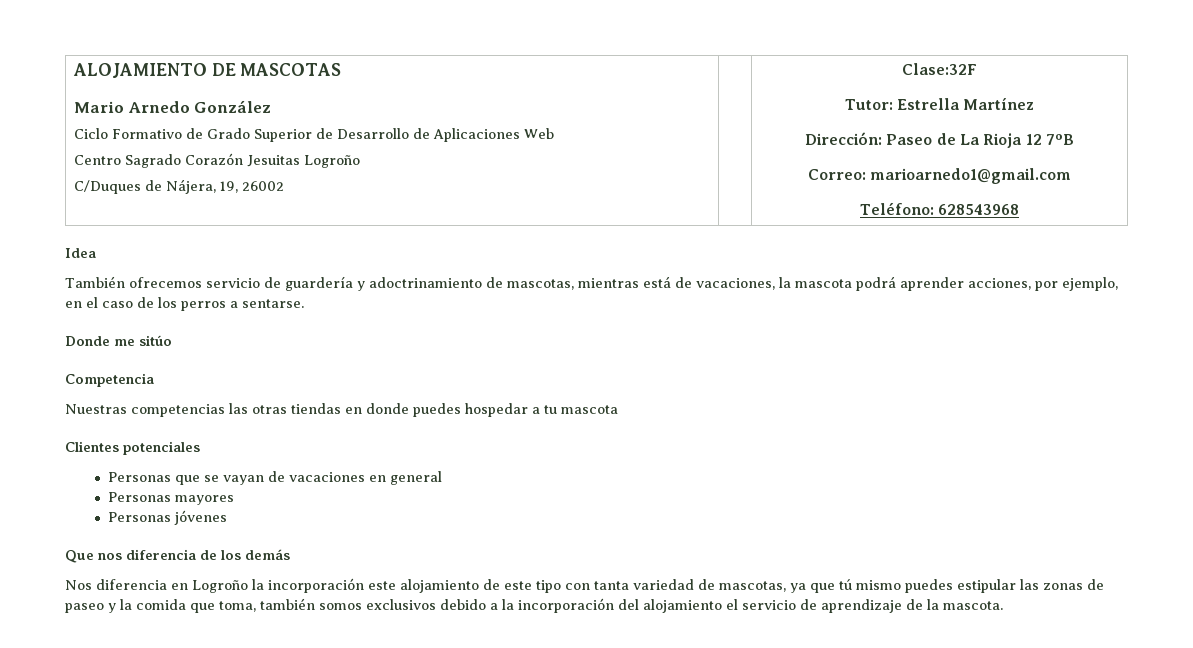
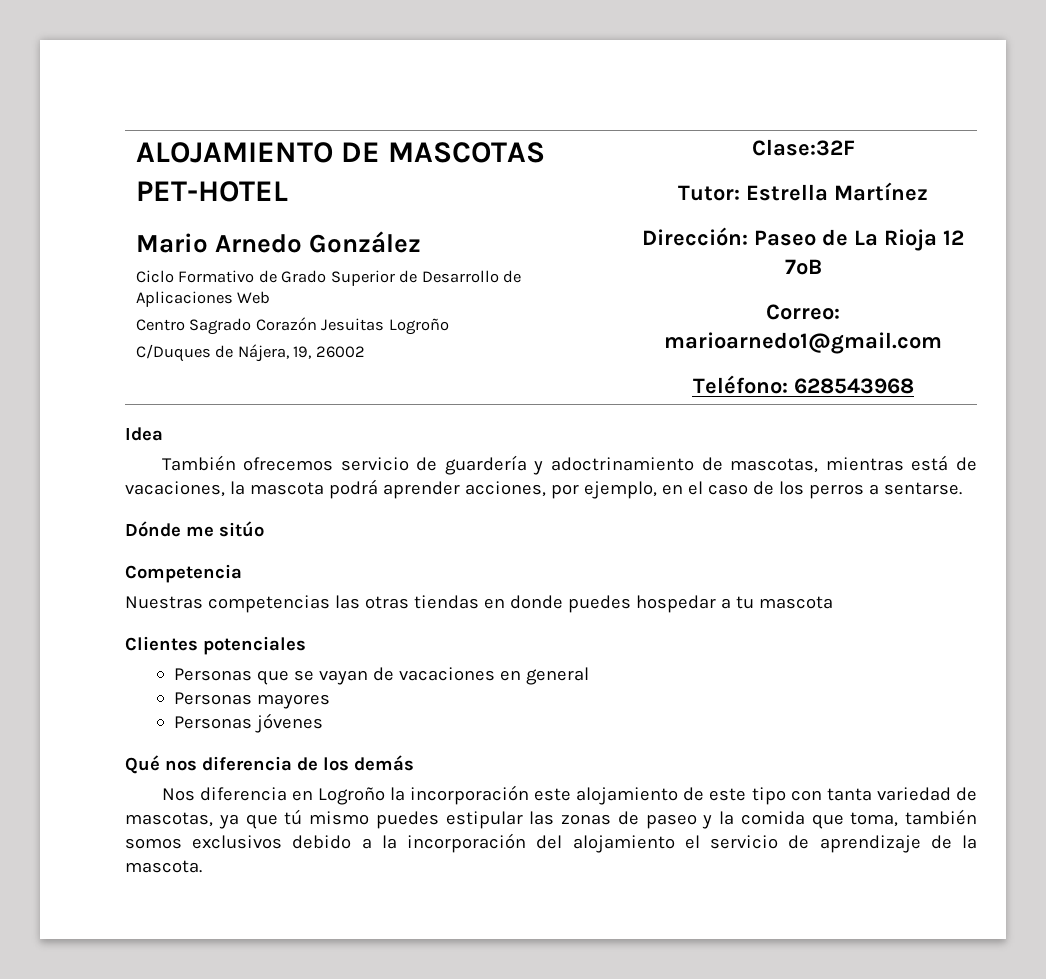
(342, 69) none -> [135,181,288,202] PET-HOTEL
[65,336,110,346] Donde -> [125,521,181,537] Dónde
[65,550,94,563] Que -> [125,755,160,774] Qué

